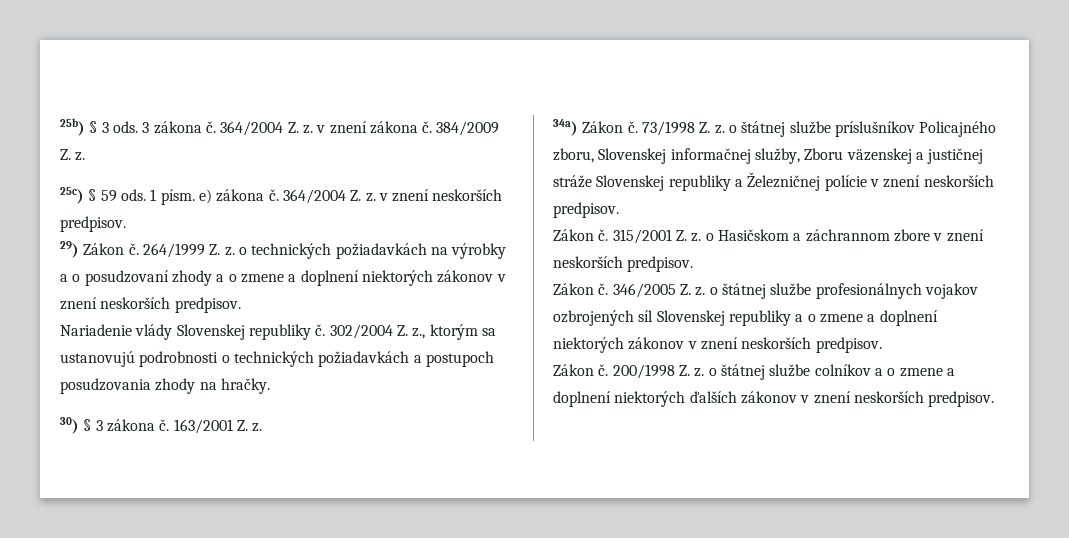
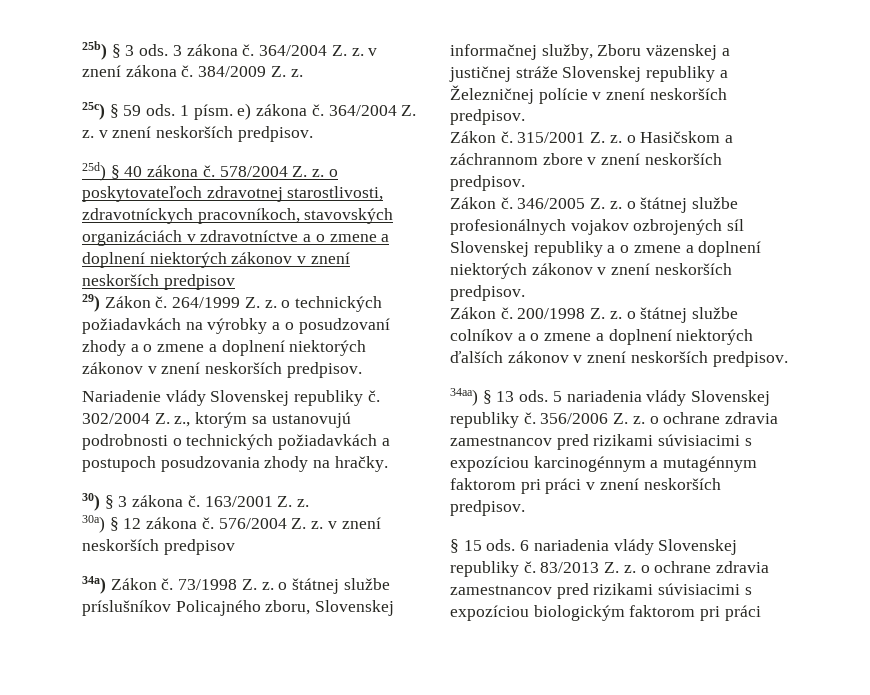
(126, 224) none -> [82,162,338,181] [82,186,384,202] [82,208,394,224] [82,230,390,246] [82,252,350,268] [82,274,235,290] // 25d) § 40 zákona č. 578/2004 Z. z. o poskytovateľoch zdravotnej starostlivosti, zdravotníckych pracovníkoch, stavovských organizáciách v zdravotníctve a o zmene a doplnení niektorých zákonov v znení neskorších predpisov
(263, 427) none -> [82,515,381,533] [82,539,235,555] // 30a) § 12 zákona č. 576/2004 Z. z. v znení neskorších predpisov
(995, 399) none -> [450,388,771,406] [450,412,779,428] [450,434,752,450] [450,456,758,472] [450,478,721,494] [450,500,525,516] [450,539,738,555] [450,561,770,577] [450,583,752,599] [450,605,761,621] // 34aa) § 13 ods. 5 nariadenia vlády Slovenskej republiky č. 356/2006 Z. z. o ochrane zdravia zamestnancov pred rizikami súvisiacimi s expozíciou karcinogénnym a mutagénnym faktorom pri práci v znení neskorších predpisov. // § 15 ods. 6 nariadenia vlády Slovenskej republiky č. 83/2013 Z. z. o ochrane zdravia zamestnancov pred rizikami súvisiacimi s expozíciou biologickým faktorom pri práci

